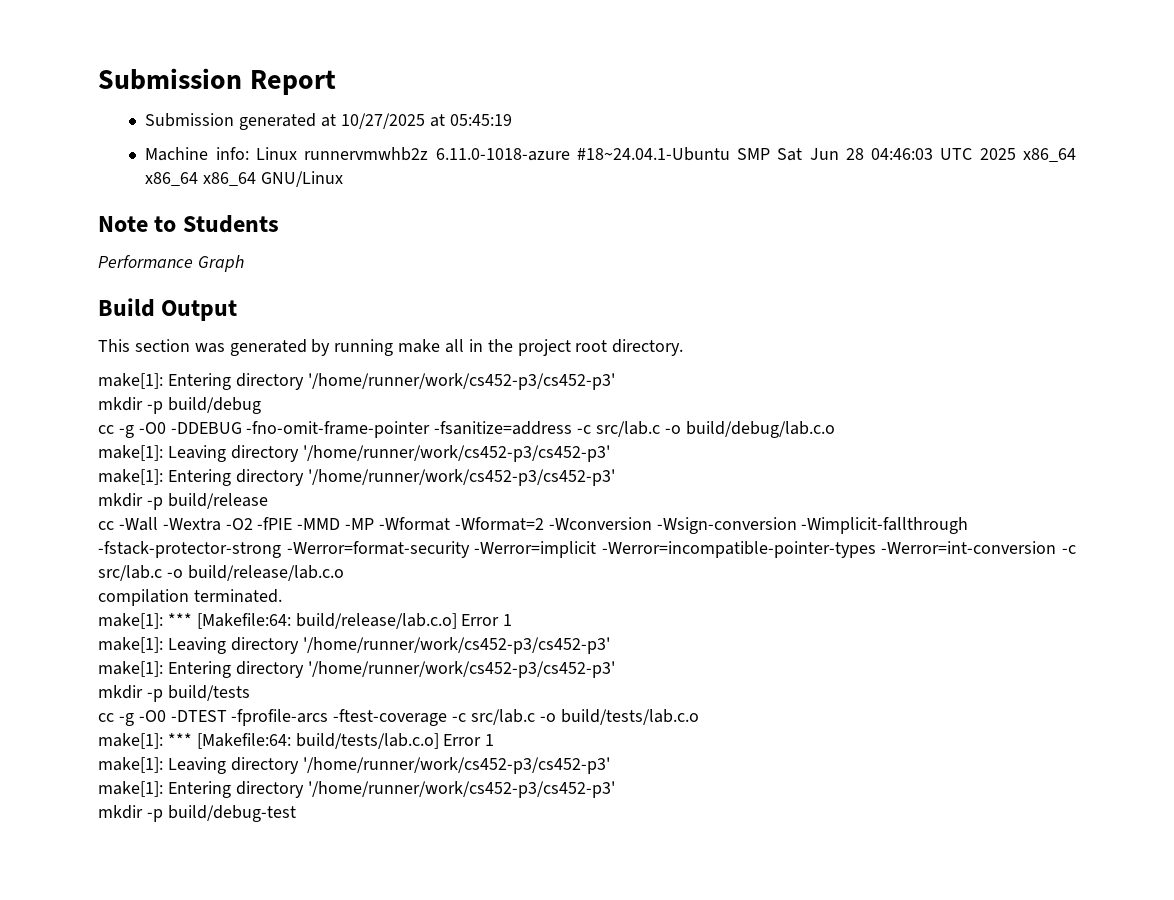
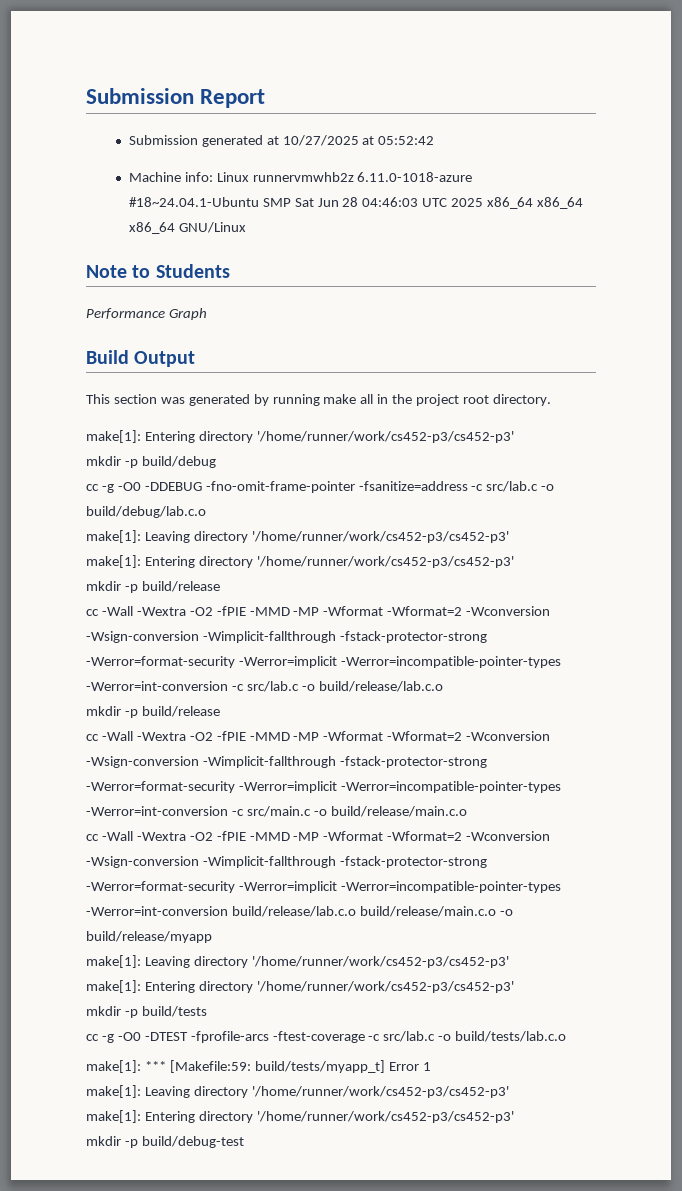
[449,114,512,126] 05:45:19 -> [378,136,435,145] 05:52:42
[98,589,282,606] [98,613,513,629] compilation terminated. // make[1]: *** [Makefile:64: build/release/lab.c.o] Error 1 -> [86,706,220,718] [86,731,551,741] [86,756,487,768] [86,781,561,793] [86,806,467,817] [86,831,551,841] [86,856,487,868] [86,881,561,893] [86,906,513,917] [86,931,212,943] mkdir -p build/release // cc -Wall -Wextra -O2 -fPIE -MMD -MP -Wformat -Wformat=2 -Wconversion -Wsign-conversion -Wimplicit-fallthrough -fstack-protector-strong -Werror=format-security -Werror=implicit -Werror=incompatible-pointer-types -Werror=int-conversion -c src/main.c -o build/release/main.c.o // cc -Wall -Wextra -O2 -fPIE -MMD -MP -Wformat -Wformat=2 -Wconversion -Wsign-conversion -Wimplicit-fallthrough -fstack-protector-strong -Werror=format-security -Werror=implicit -Werror=incompatible-pointer-types -Werror=int-conversion build/release/lab.c.o build/release/main.c.o -o build/release/myapp
[196,733,439,749] [Makefile:64: build/tests/lab.c.o] -> [169,1060,385,1073] [Makefile:59: build/tests/myapp_t]

